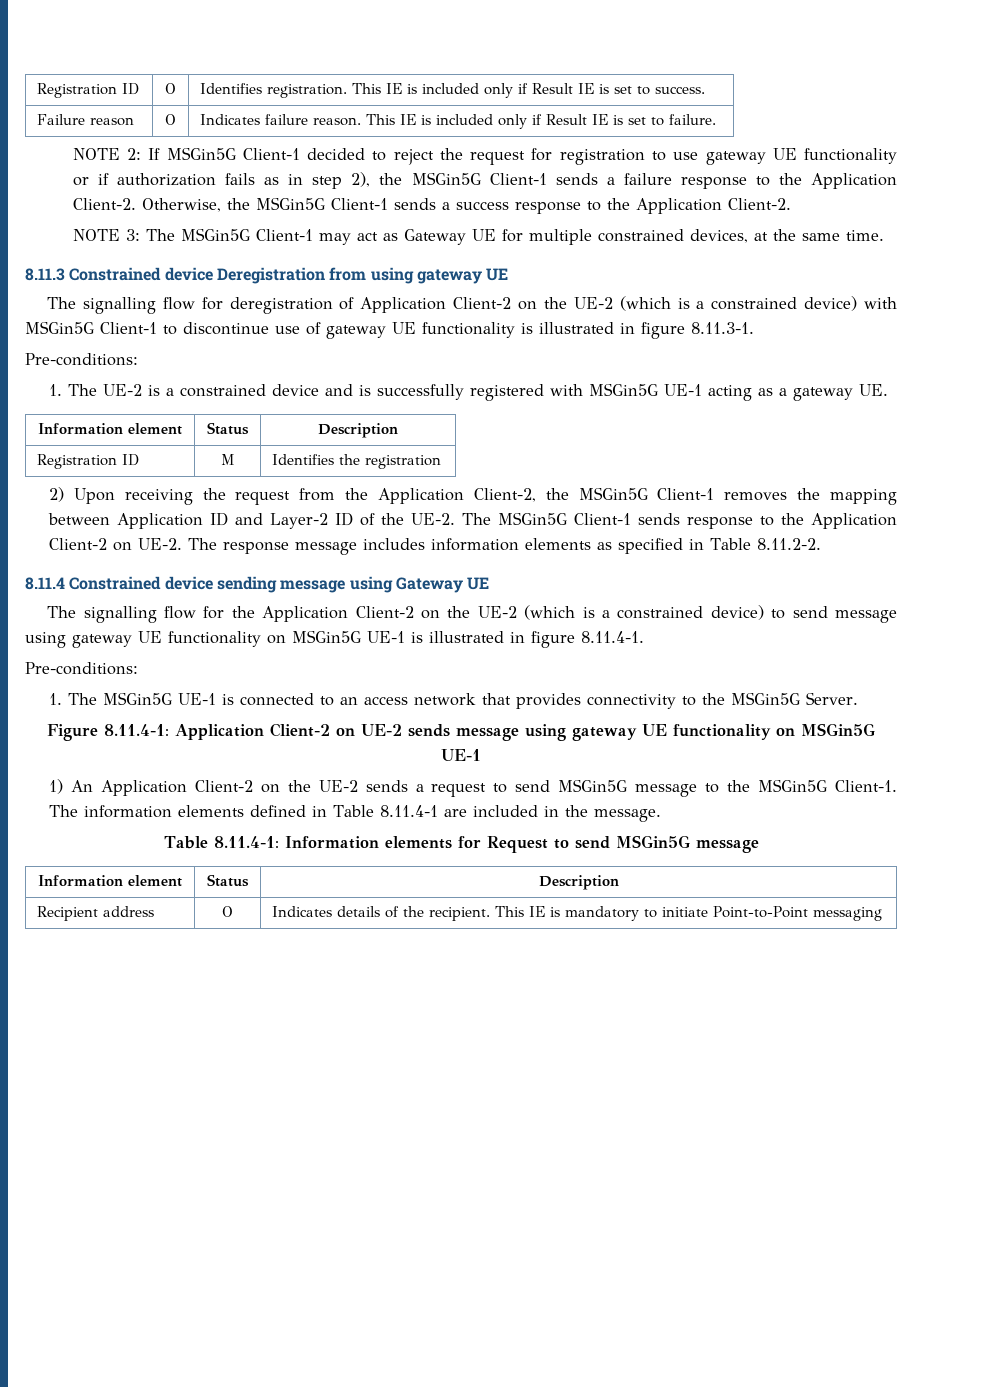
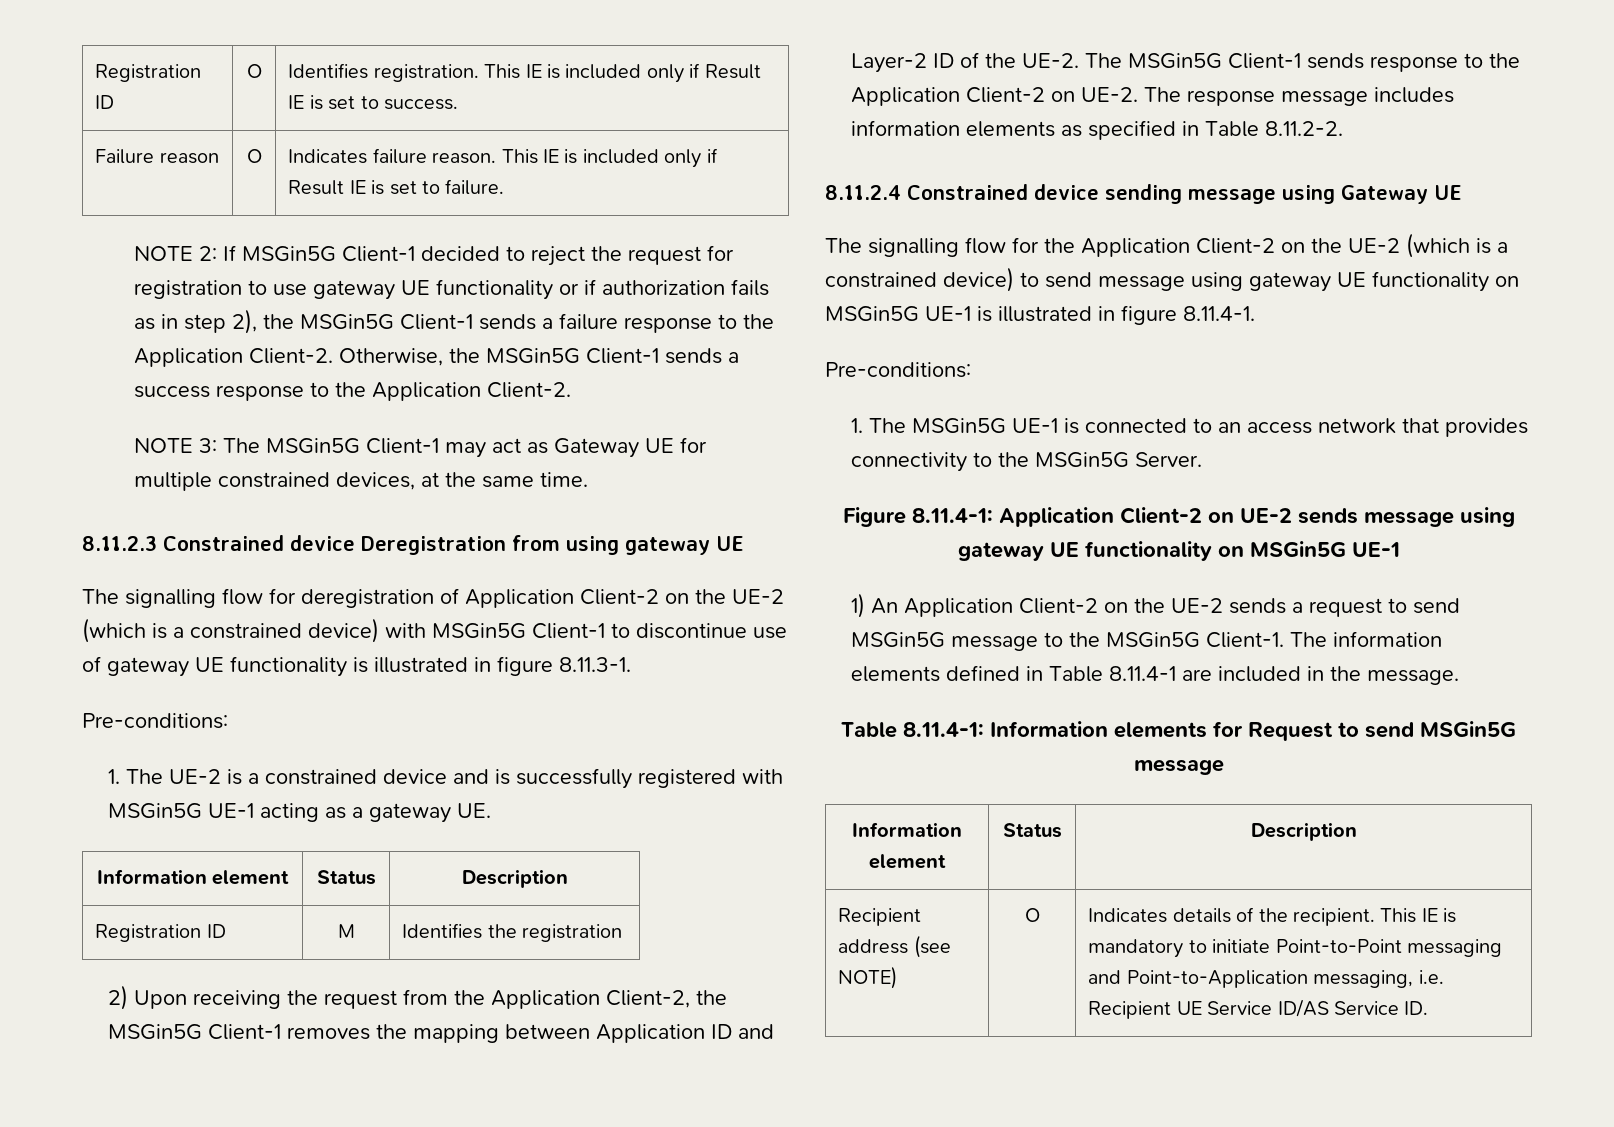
[25,268,65,281] 8.11.3 -> [82,536,157,551] 8.11.2.3
[25,577,65,590] 8.11.4 -> [825,185,901,200] 8.11.2.4
(155, 911) none -> [913,935,951,958] [838,966,898,989] (see NOTE)
(883, 914) none -> [1088,970,1444,988] [1088,999,1429,1019] and Point-to-Application messaging, i.e. Recipient UE Service ID/AS Service ID.

